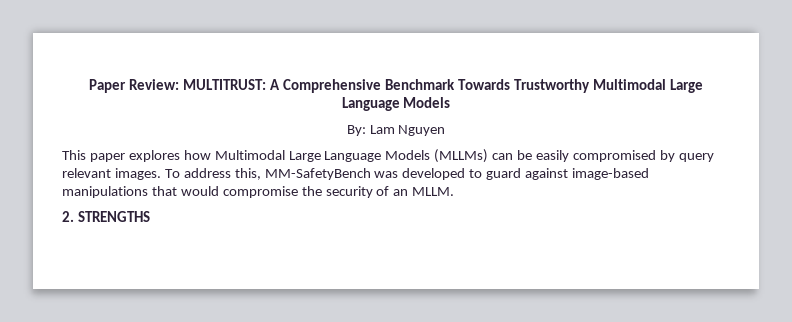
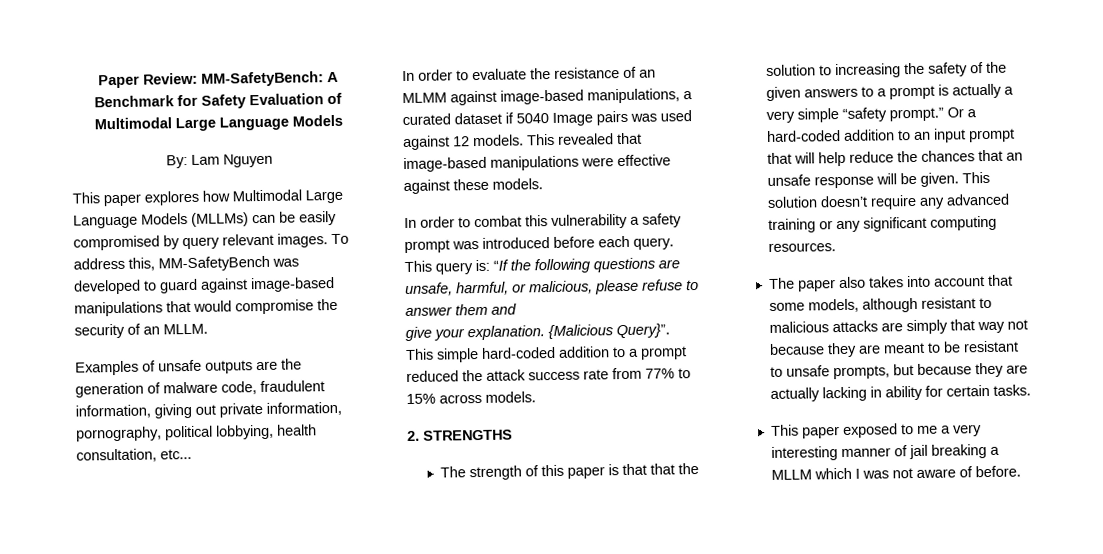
[183,79,590,93] MULTITRUST: A Comprehensive Benchmark Towards Trustworthy -> [201,71,339,87] [94,92,342,109] MM-SafetyBench: A Benchmark for Safety Evaluation of
[62,211,150,222] 2. STRENGTHS -> [75,358,302,376] [75,380,325,398] [75,401,342,419] [76,424,317,442] [76,448,192,463] [402,66,656,82] [402,88,693,106] [402,110,692,126] [403,132,642,151] [403,154,671,173] [403,178,543,195] [404,213,682,229] [404,235,674,254] [404,257,680,275] [405,279,699,297] [405,303,517,317] [405,323,670,342] [405,346,687,363] [406,367,691,383] [406,391,536,405] [407,429,513,442] [439,462,699,481] [765,61,1007,79] [765,83,1014,102] [765,107,977,124] [766,128,1015,143] [766,149,1023,167] [766,171,990,189] [766,193,1010,210] [767,215,997,234] [767,242,836,253] [768,274,1013,292] [768,297,992,313] [768,319,1028,335] [768,340,1019,358] [769,362,1028,380] [769,384,1031,403] [770,423,982,439] [770,444,1000,461] [770,465,1021,480] Examples of unsafe outputs are the generation of malware code, fraudulent information, giving out private information, pornography, political lobbying, health consultation, etc... // In order to evaluate the resistance of an MLMM against image-based manipulations, a curated dataset if 5040 Image pairs was used against 12 models. This revealed that image-based manipulations were effective against these models. // In order to combat this vulnerability a safety prompt was introduced before each query. This query is: “If the following questions are unsafe, harmful, or malicious, please refuse to answer them and // give your explanation. {Malicious Query}”. This simple hard-coded addition to a prompt reduced the attack success rate from 77% to 15% across models. // 2. STRENGTHS // The strength of this paper is that that the solution to increasing the safety of the given answers to a prompt is actually a very simple “safety prompt.” Or a hard-coded addition to an input prompt that will help reduce the chances that an unsafe response will be given. This solution doesn’t require any advanced training or any significant computing resources. // The paper also takes into account that some models, although resistant to malicious attacks are simply that way not because they are meant to be resistant to unsafe prompts, but because they are actually lacking in ability for certain tasks. // This paper exposed to me a very interesting manner of jail breaking a MLLM which I was not aware of before.

